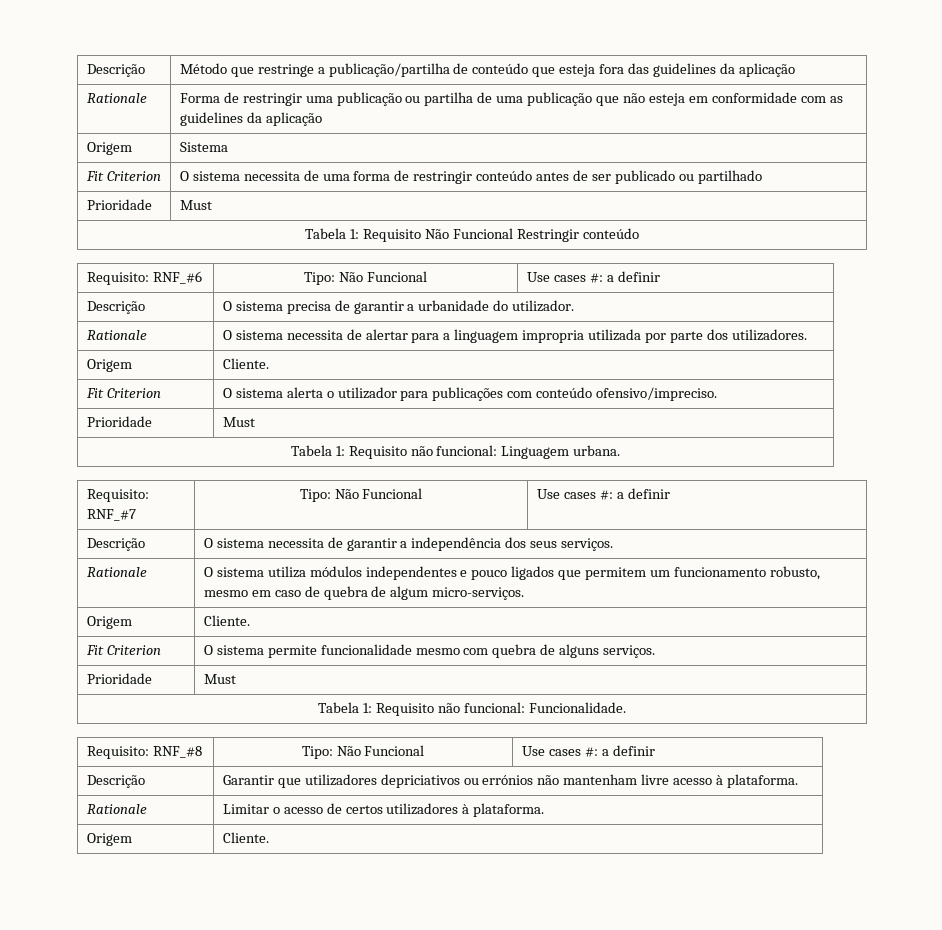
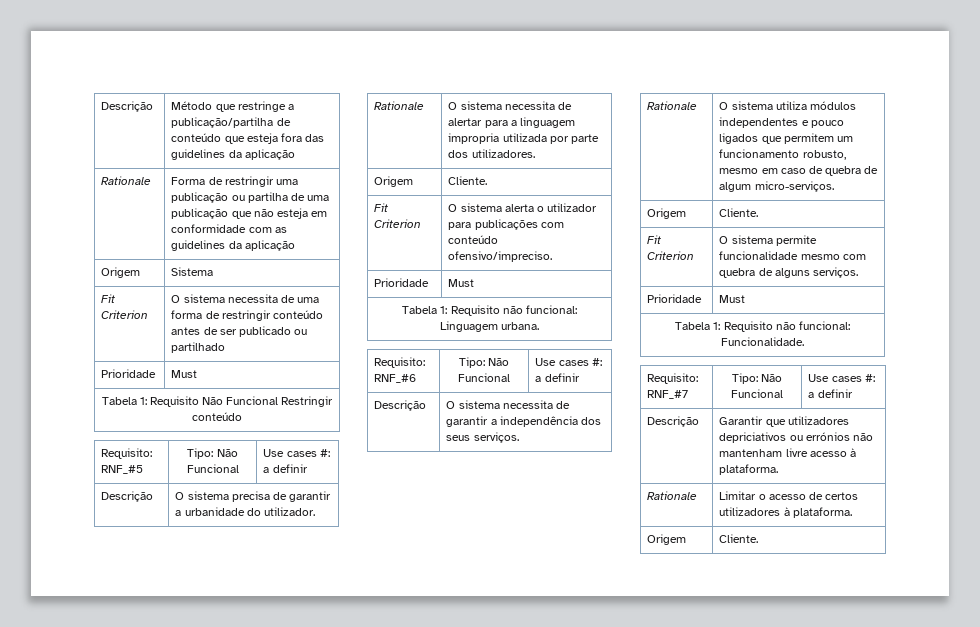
[152,271,202,284] RNF_#6 -> [101,465,144,474] RNF_#5
[86,509,136,521] RNF_#7 -> [374,374,417,383] RNF_#6
[152,746,202,758] RNF_#8 -> [647,390,689,399] RNF_#7

